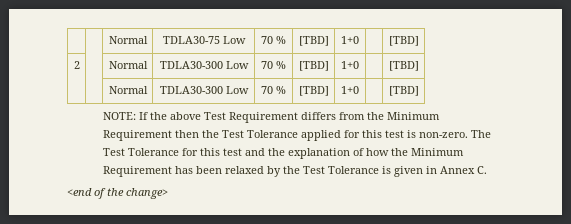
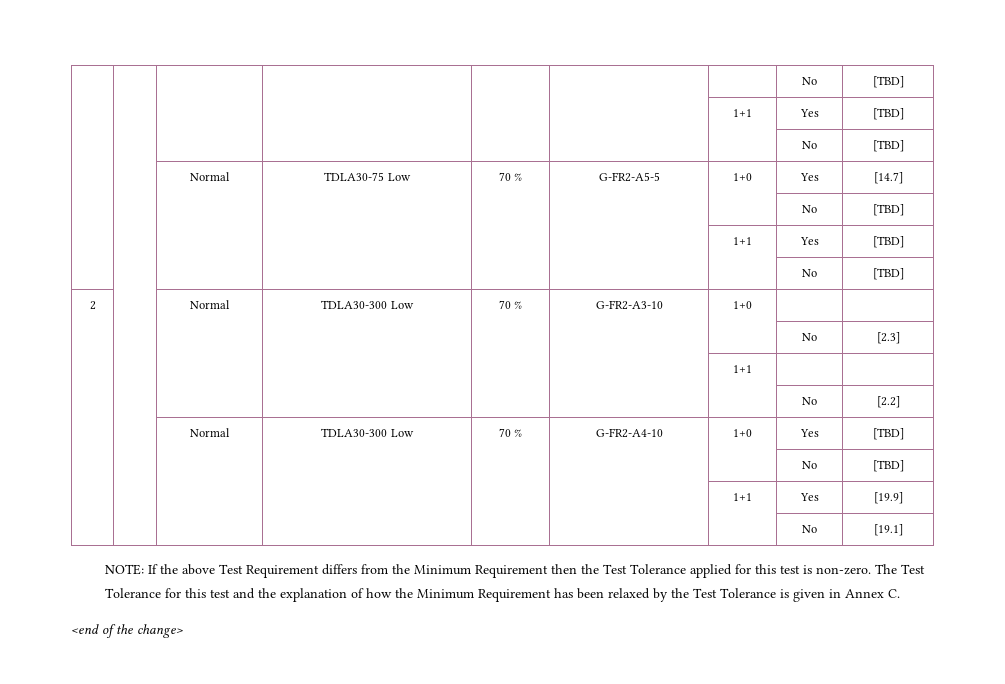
(108, 40) | | -> [802,77,817,85] [872,76,904,88] [733,109,752,117] [799,109,819,117] [872,108,904,120] [802,141,817,149] [872,140,904,152] | | | | | | | No | [TBD] // | | | | | | 1+1 | Yes | [TBD] // | | | | | | | No | [TBD] // | |
[298,36,329,46] [341,36,359,44] [TBD] | 1+0 | -> [598,172,660,182] [733,173,752,181] [799,173,819,181] [873,172,903,184] [802,205,817,213] [872,204,904,216] [733,237,752,245] [799,237,819,245] [872,236,904,248] [802,269,817,277] G-FR2-A5-5 | 1+0 | Yes | [14.7] // | | | | | | | No | [TBD] // | | | | | | 1+1 | Yes | [TBD] // | | | | | | | No
[298,61,329,71] [341,61,359,69] [388,61,419,71] [108,86,148,94] [159,86,249,94] [261,86,286,94] [298,86,329,96] [341,86,359,94] [388,86,419,96] [TBD] | 1+0 | | [TBD] // | | Normal | TDLA30-300 Low | 70 % | [TBD] | 1+0 | | [TBD] -> [595,300,663,310] [733,301,752,309] [802,333,817,341] [876,332,900,344] [733,365,752,373] [802,397,817,405] [876,396,900,408] [190,428,230,437] [321,428,414,437] [498,428,523,437] [595,428,663,438] [733,429,752,437] [799,429,819,437] [872,428,904,440] [802,461,817,469] [872,460,904,472] [733,493,752,501] [799,493,819,501] [873,492,903,504] [802,525,817,533] [873,524,903,536] G-FR2-A3-10 | 1+0 | | // | | | | | | | No | [2.3] // | | | | | | 1+1 | | // | | | | | | | No | [2.2] // | | Normal | TDLA30-300 Low | 70 % | G-FR2-A4-10 | 1+0 | Yes | [TBD] // | | | | | | | No | [TBD] // | | | | | | 1+1 | Yes | [19.9] // | | | | | | | No | [19.1]

